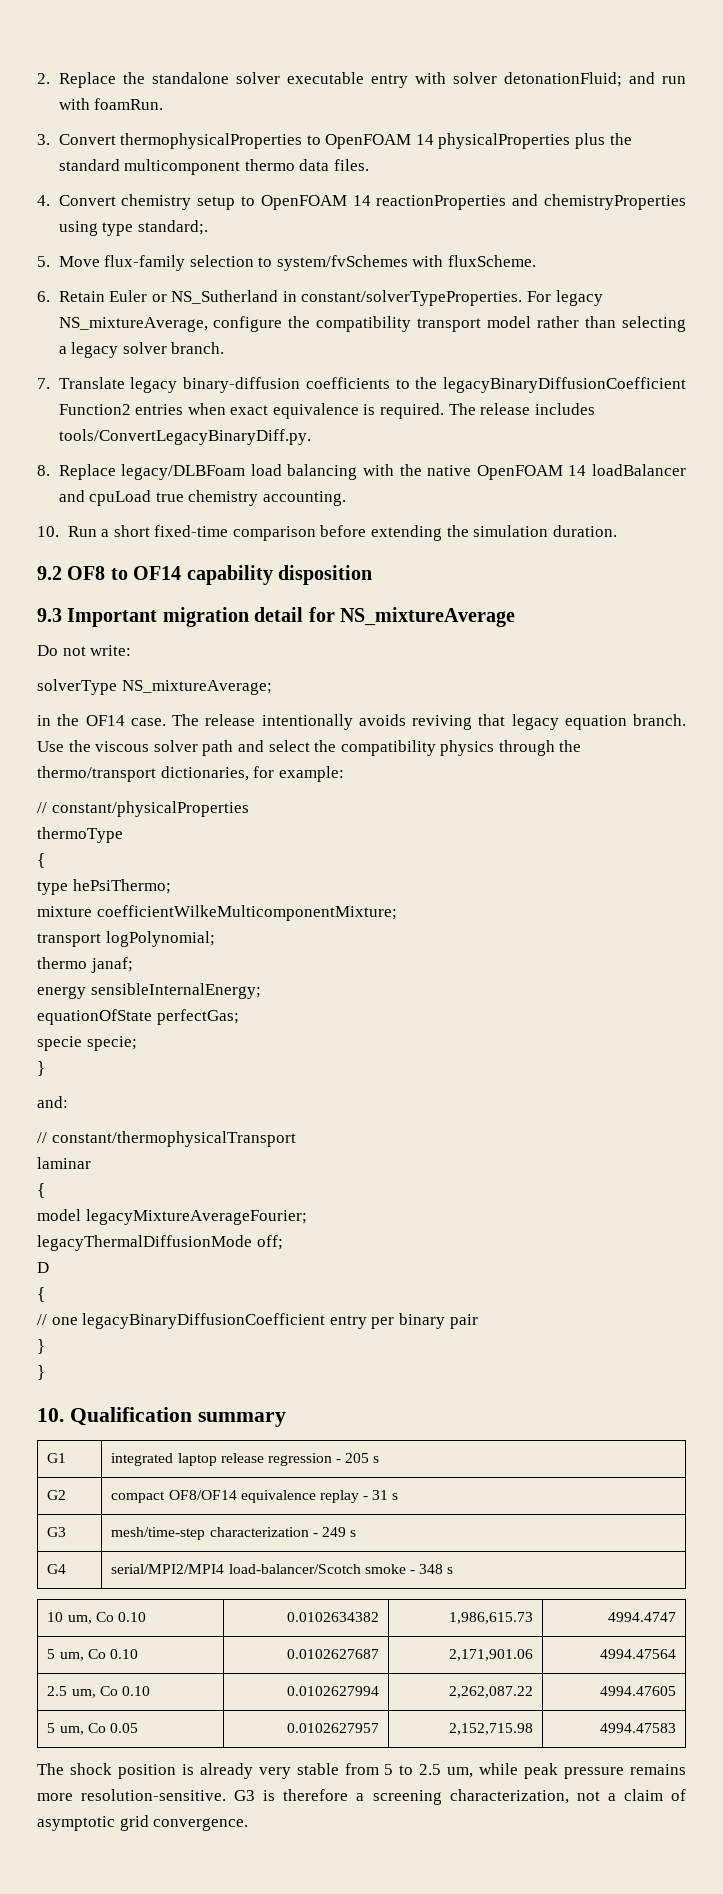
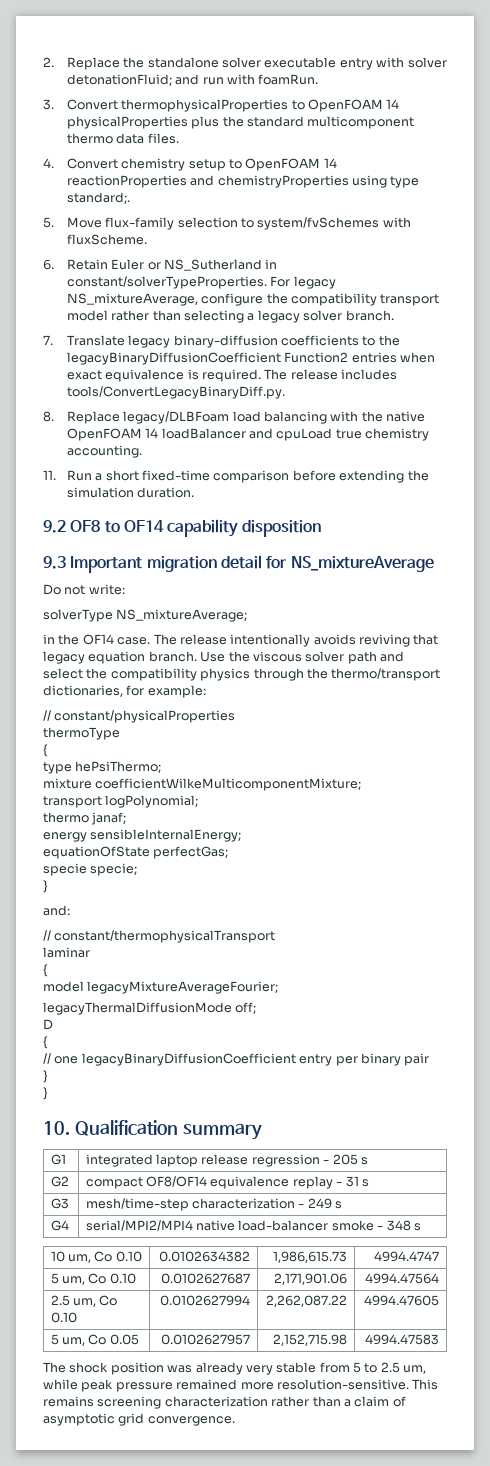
[37,526,59,537] 10. -> [43,470,56,480] 11.
[228,1564,361,1574] load-balancer/Scotch -> [196,1220,329,1231] native load-balancer
[181,1764,194,1775] is -> [167,1365,193,1373] was
[630,1764,686,1775] remains -> [176,1379,238,1390] remained
[234,1789,600,1805] G3 is therefore a screening characterization, not -> [412,1379,439,1390] [43,1396,341,1409] This remains screening characterization rather than

